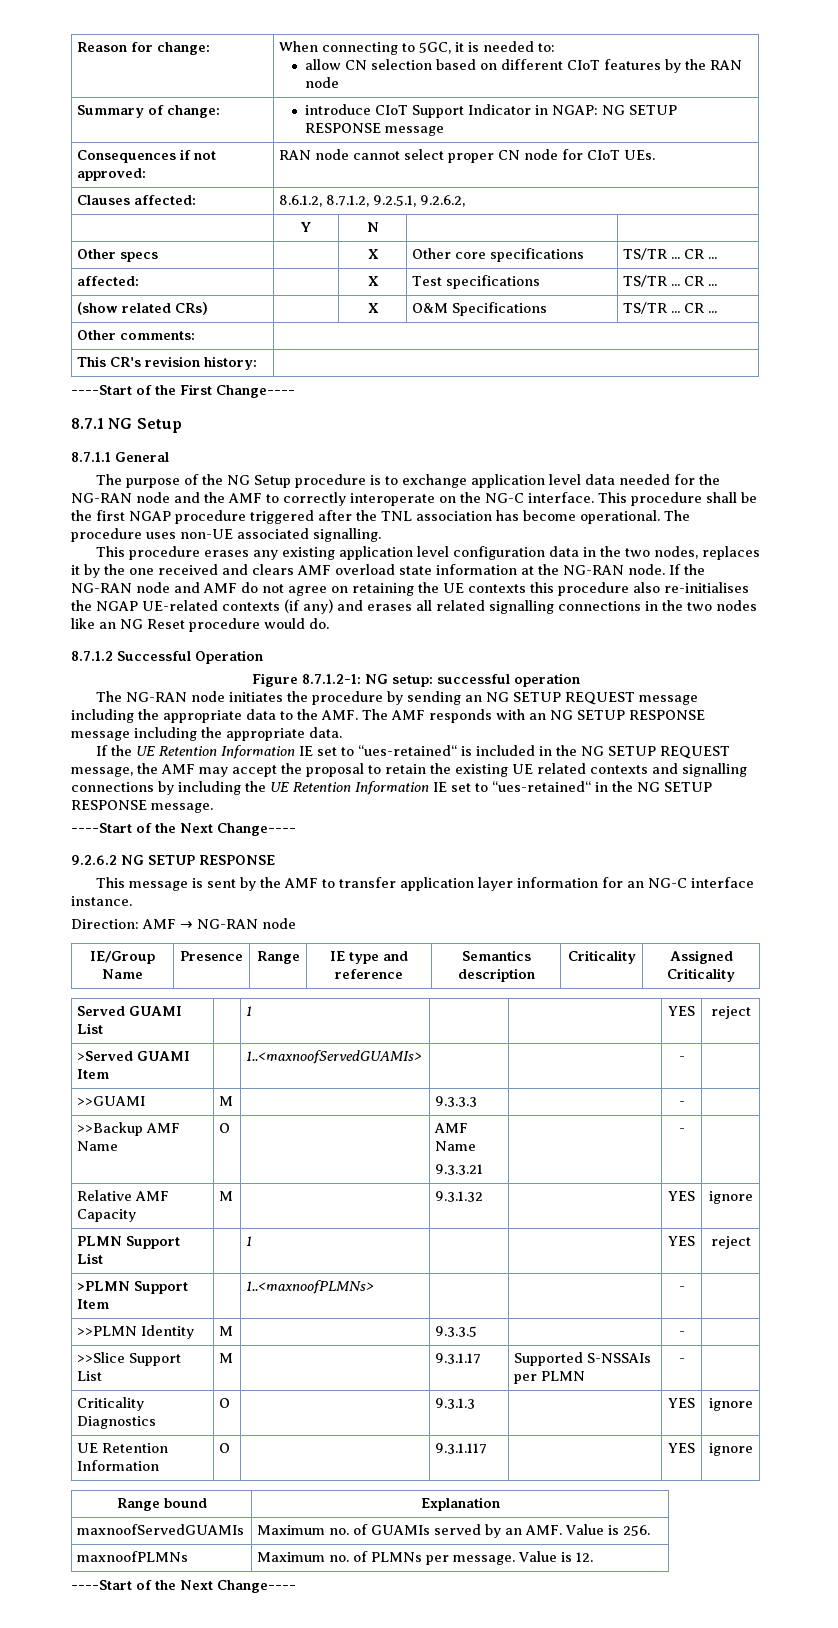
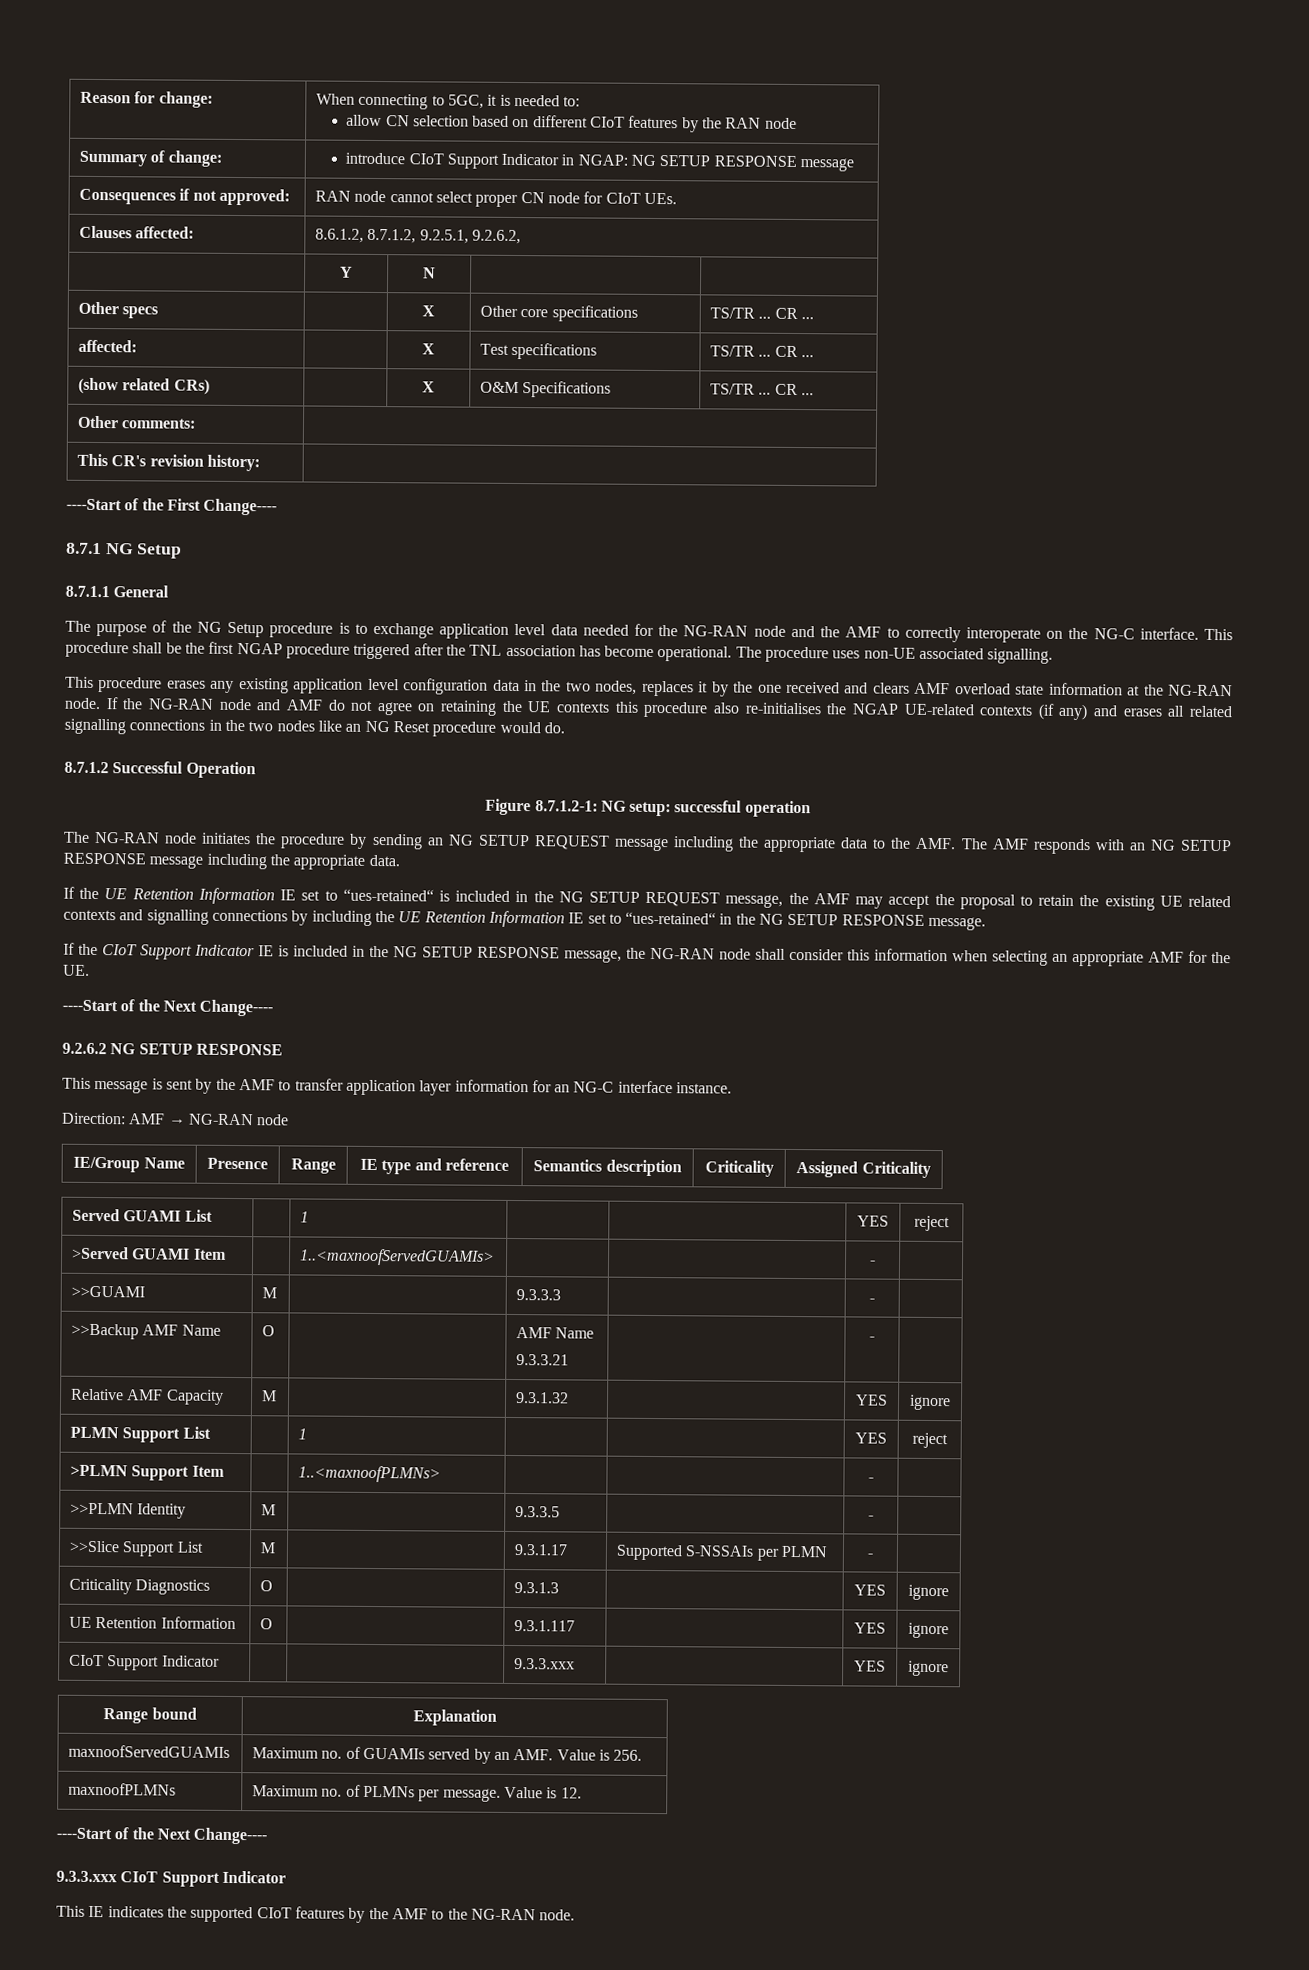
(213, 808) none -> [63,942,1231,967] [63,964,90,976] // If the CIoT Support Indicator IE is included in the NG SETUP RESPONSE message, the NG-RAN node shall consider this information when selecting an appropriate AMF for the UE.
(753, 1449) none -> [69,1654,220,1671] [514,1658,576,1670] [854,1660,886,1672] [908,1660,949,1677] // CIoT Support Indicator | | | 9.3.3.xxx | | YES | ignore
(296, 1586) none -> [56,1870,286,1887] [56,1905,576,1923] // 9.3.3.xxx CIoT Support Indicator // This IE indicates the supported CIoT features by the AMF to the NG-RAN node.

